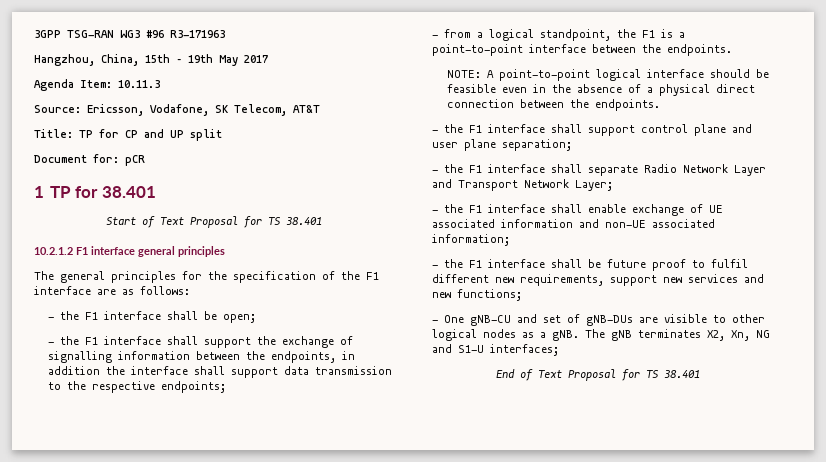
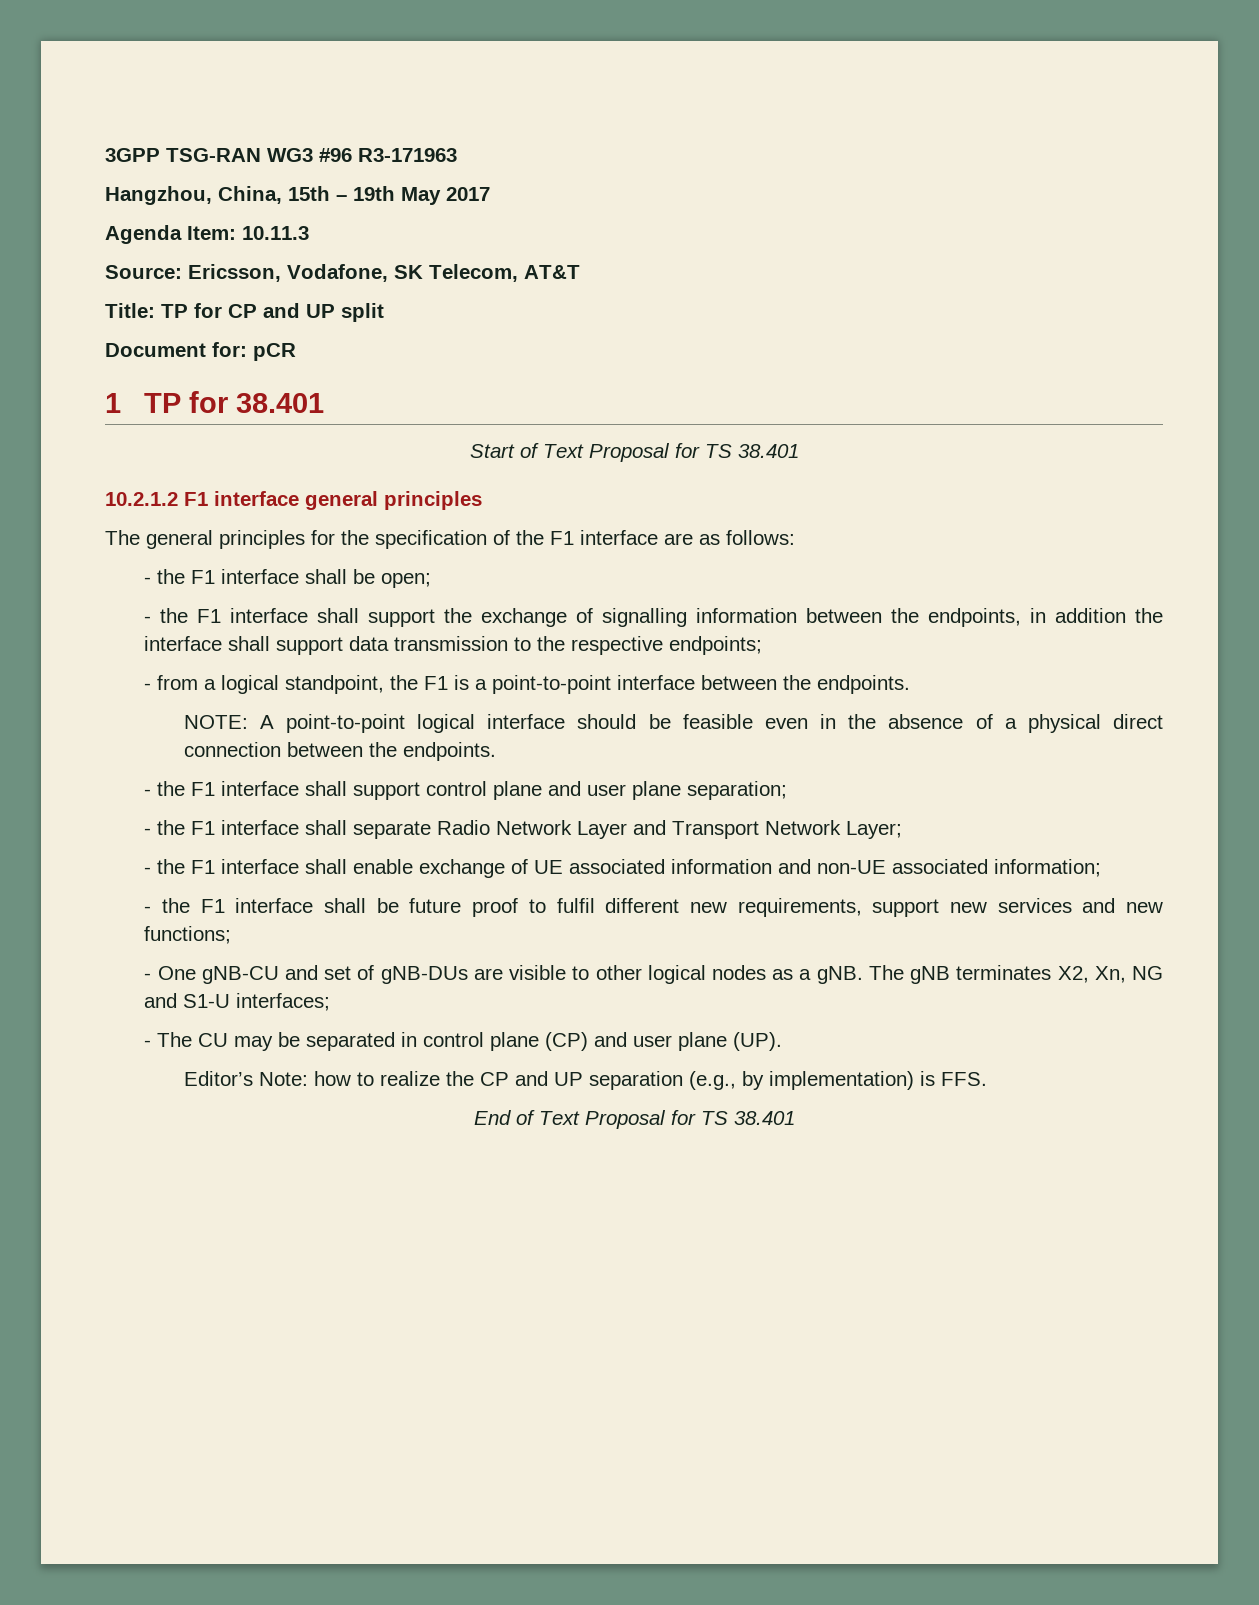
(560, 350) none -> [144,1032,783,1051] [183,1071,987,1090] // - The CU may be separated in control plane (CP) and user plane (UP). // Editor’s Note: how to realize the CP and UP separation (e.g., by implementation) is FFS.

